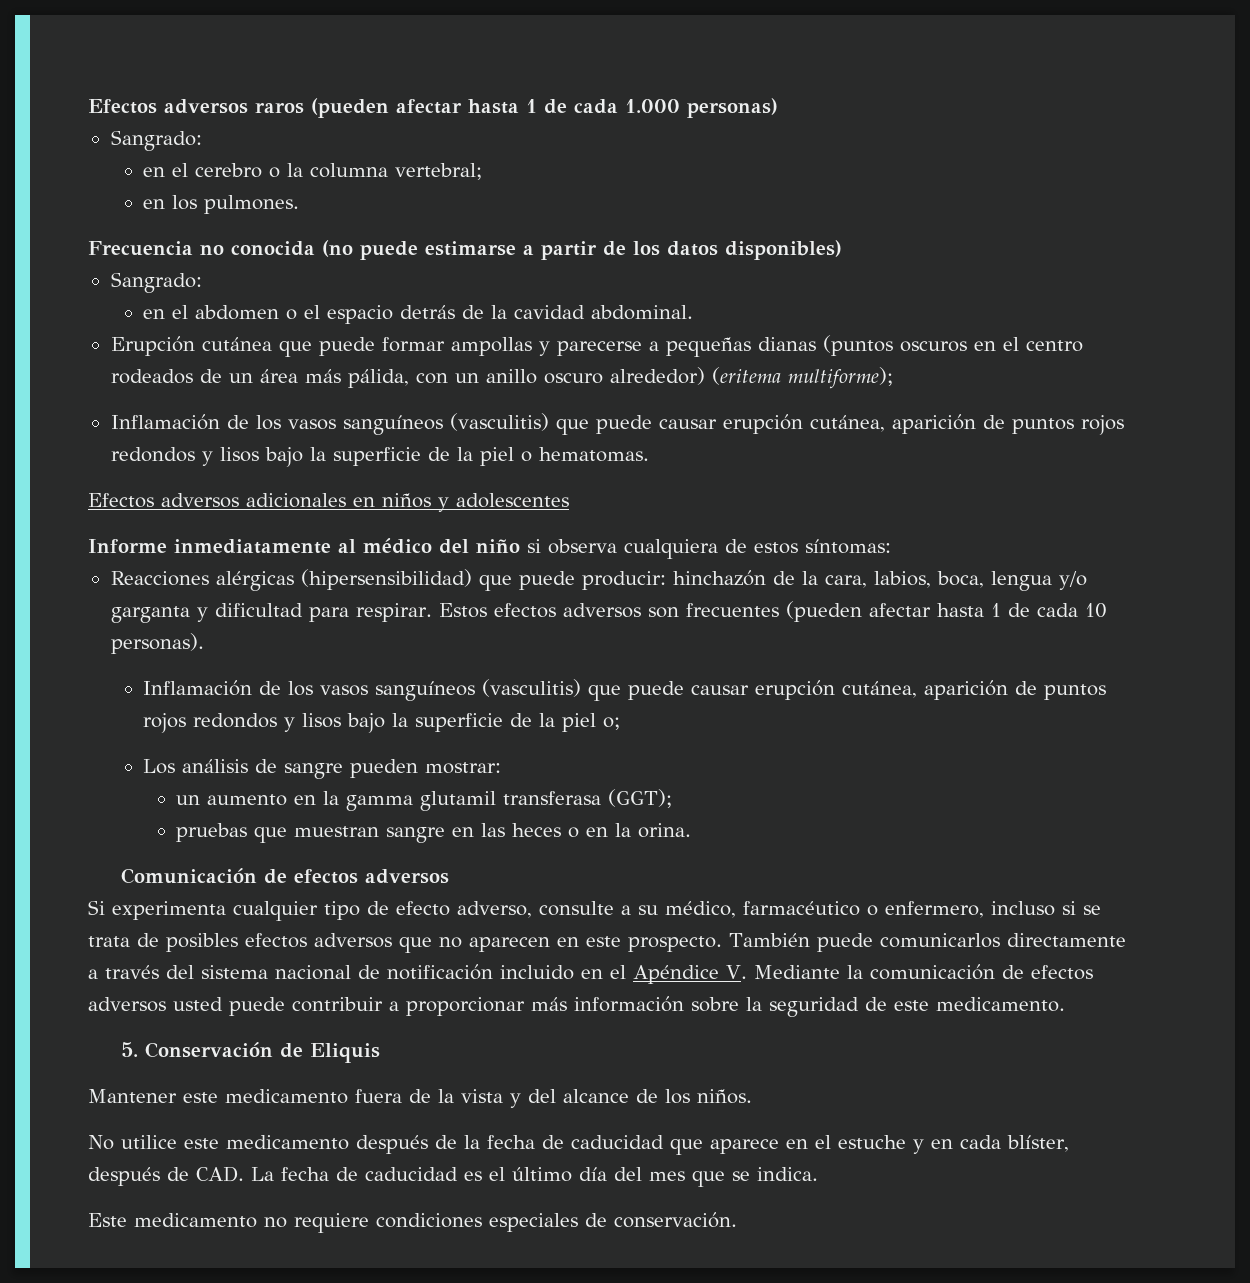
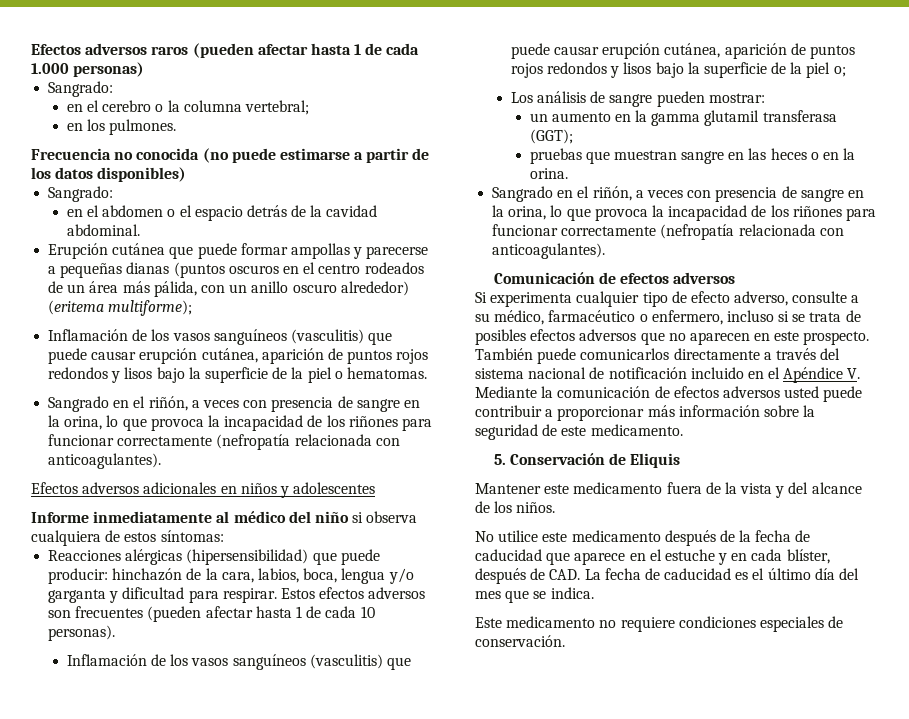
(649, 454) none -> [48,396,420,412] [48,415,432,431] [48,434,400,450] [48,453,162,469] // Sangrado en el riñón, a veces con presencia de sangre en la orina, lo que provoca la incapacidad de los riñones para funcionar correctamente (nefropatía relacionada con anticoagulantes).
(692, 830) none -> [492,186,864,202] [492,205,876,221] [492,224,844,240] [492,243,606,259] // Sangrado en el riñón, a veces con presencia de sangre en la orina, lo que provoca la incapacidad de los riñones para funcionar correctamente (nefropatía relacionada con anticoagulantes).

